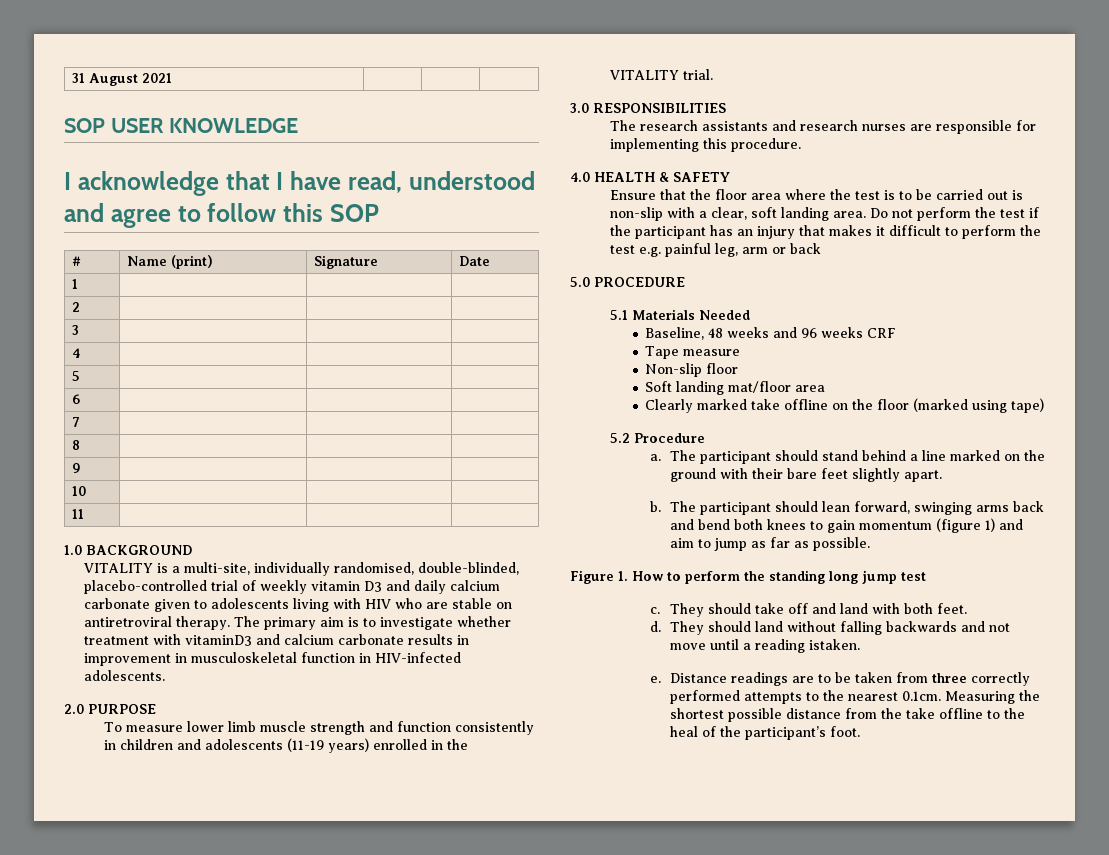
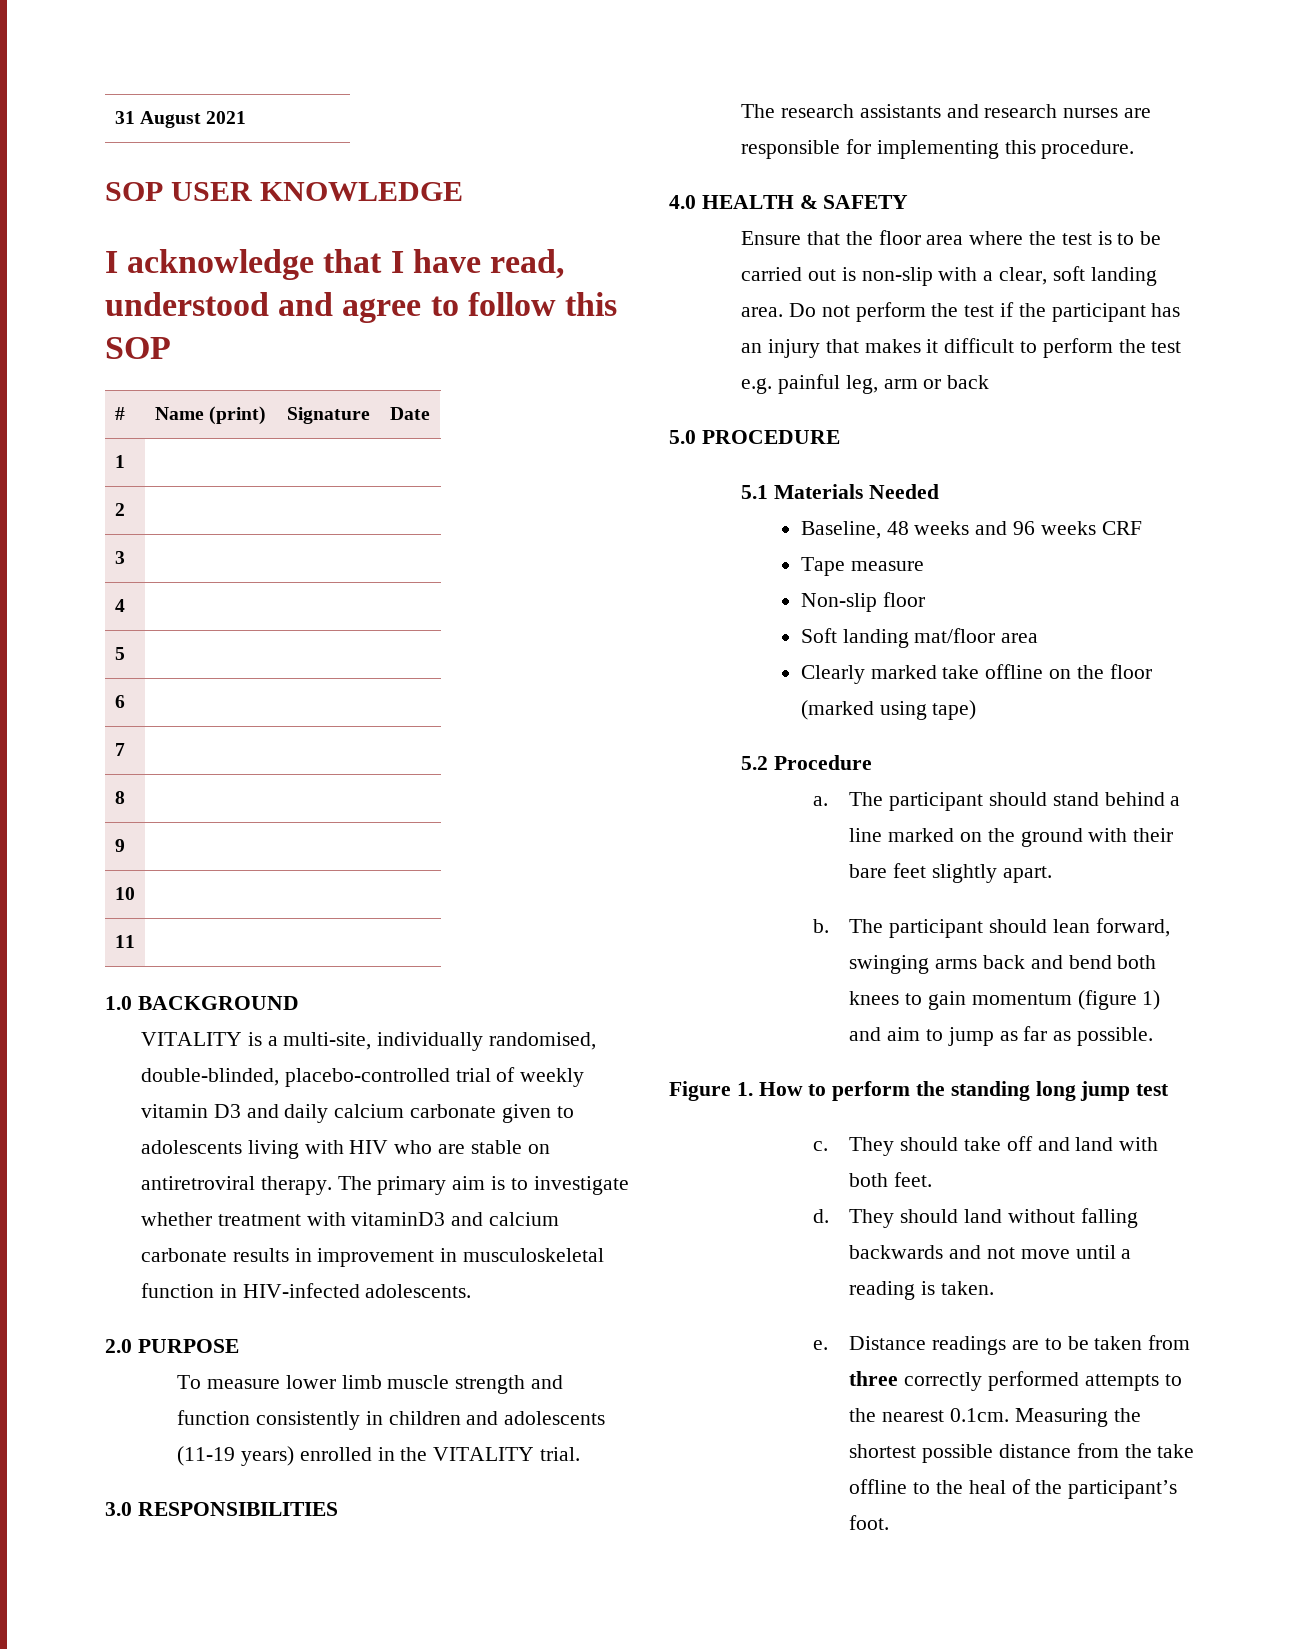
[808,639,860,650] istaken. -> [921,1281,994,1295] is taken.

